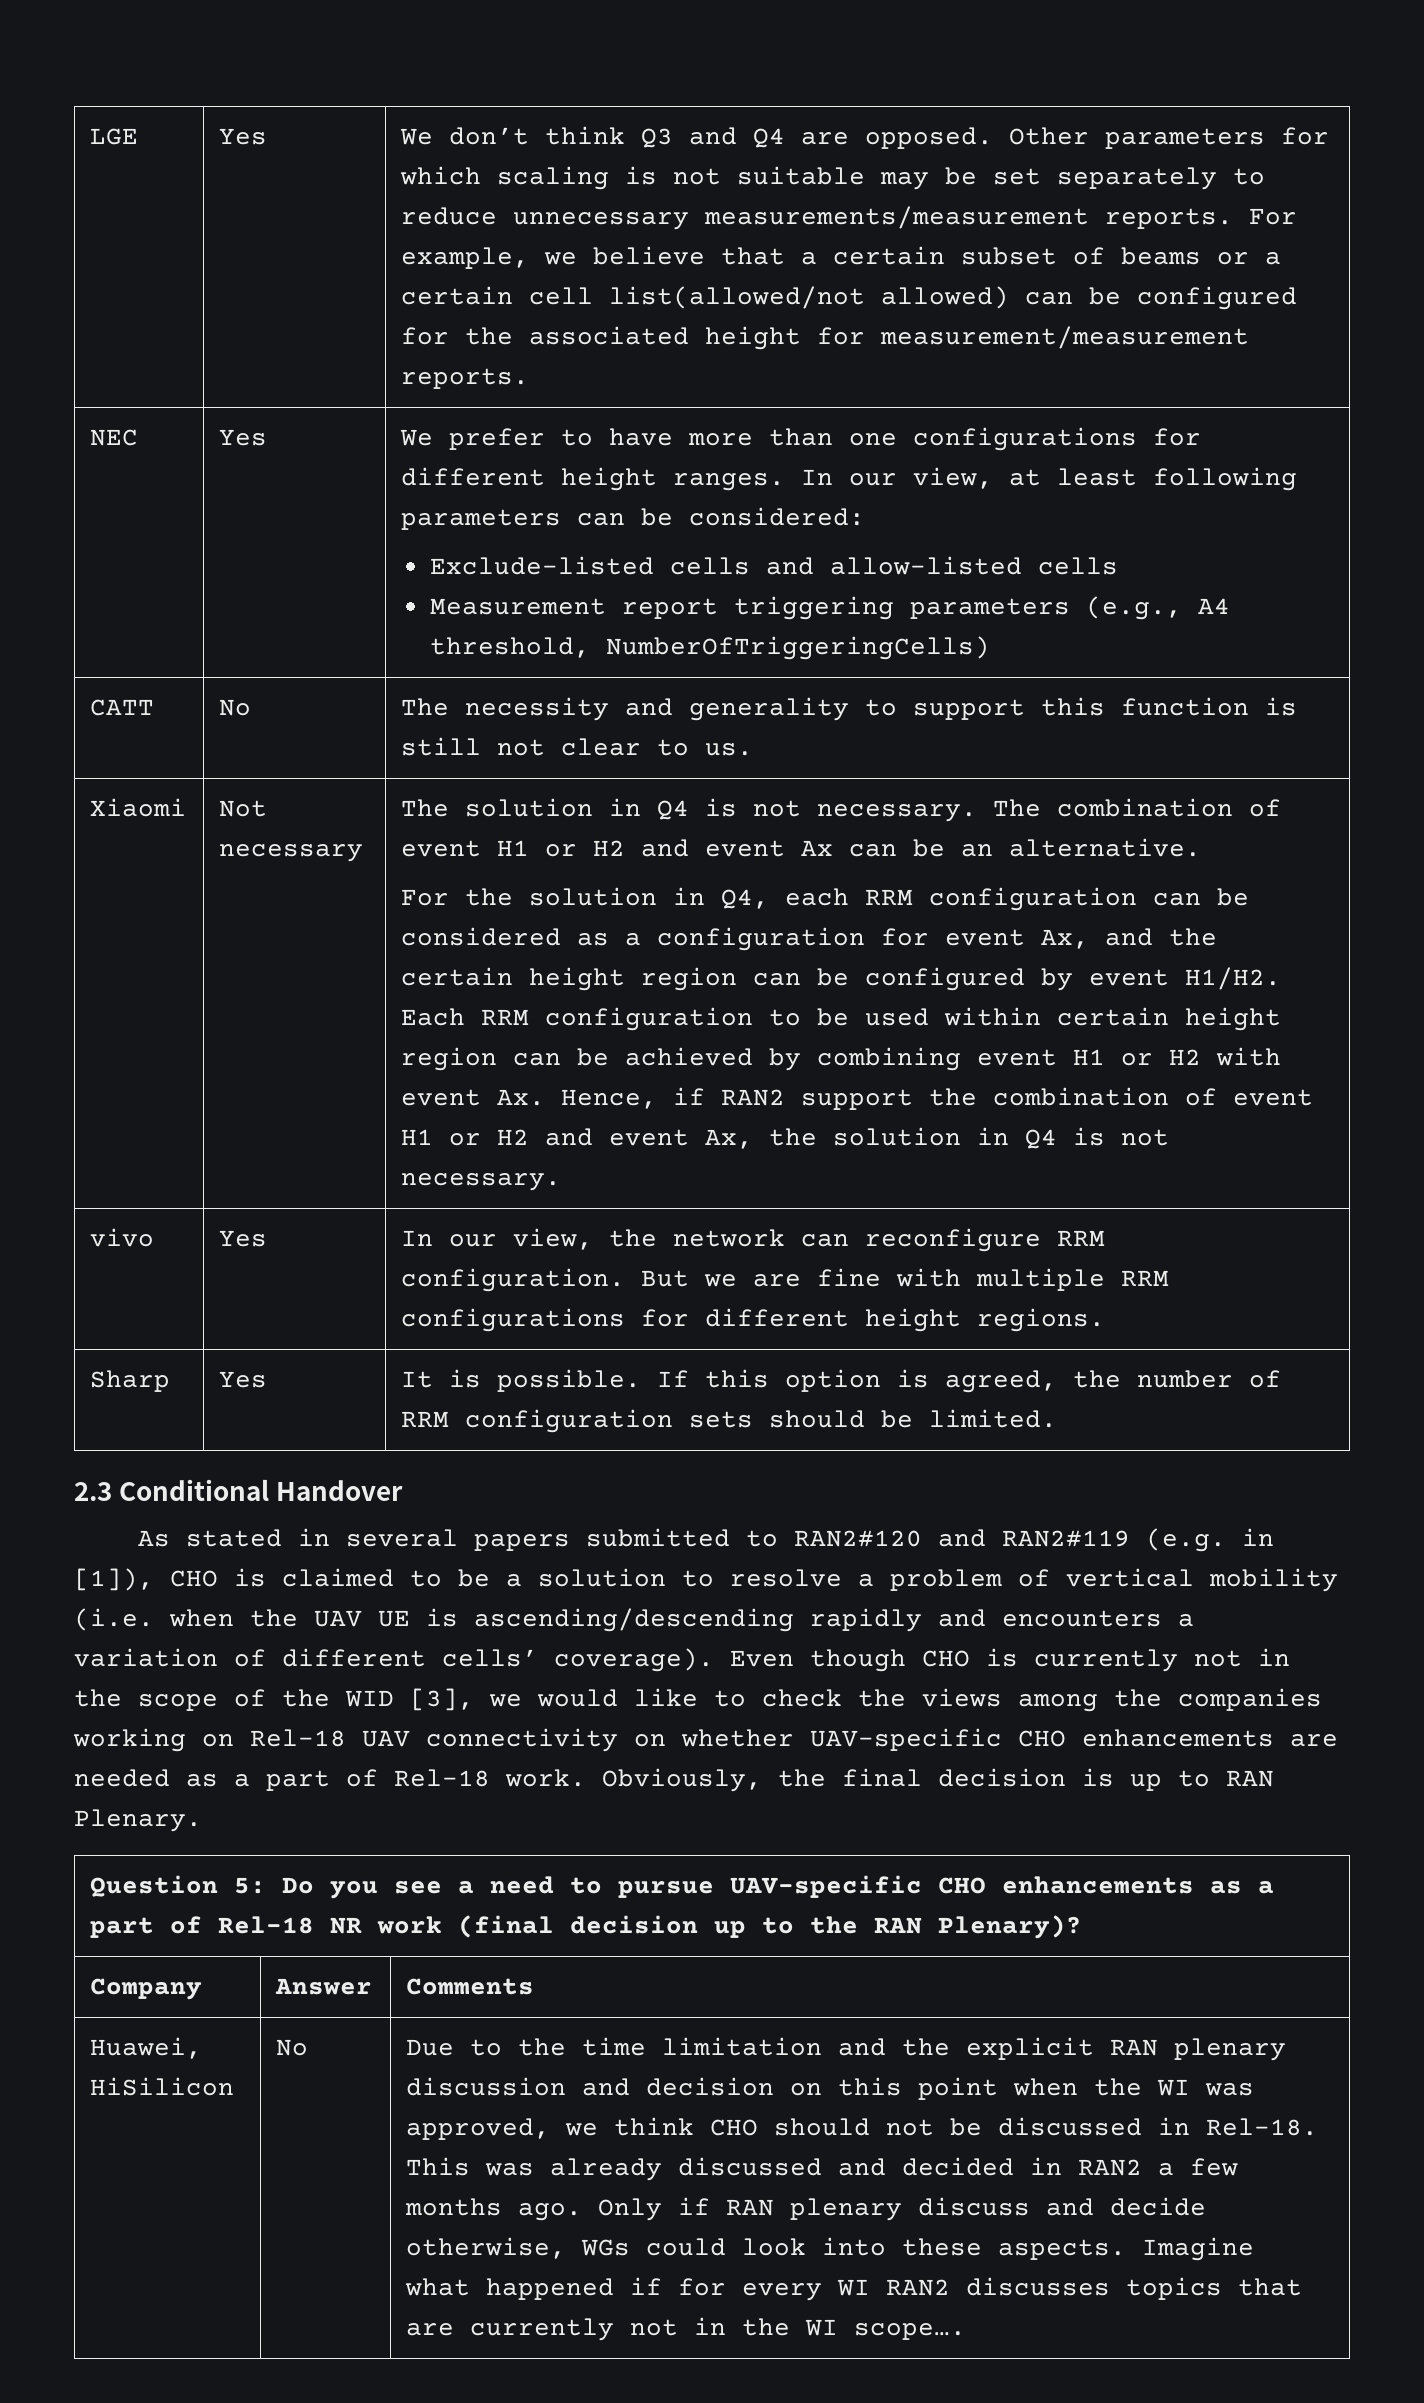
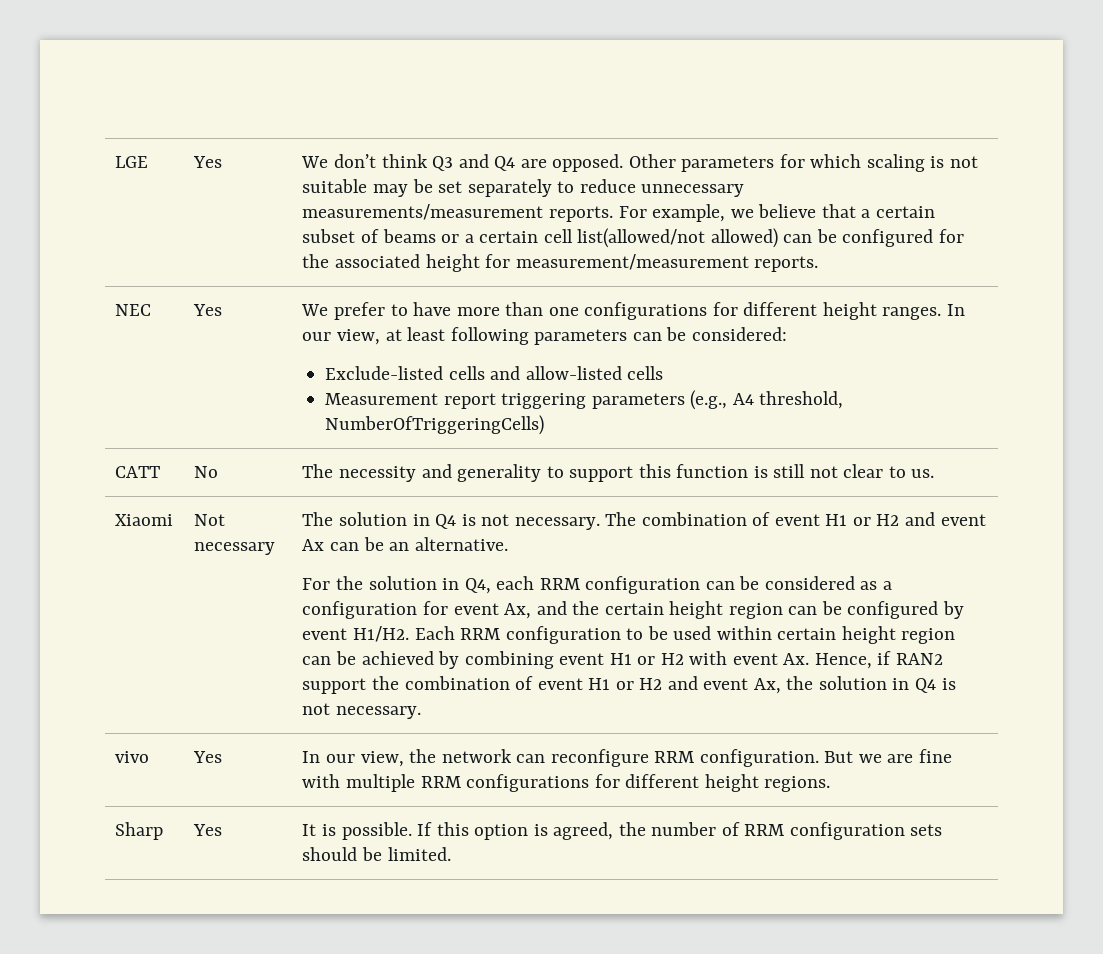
[74,1479,404,1501] [138,1528,1275,1552] [74,1568,1338,1592] [74,1608,1194,1632] [74,1648,1290,1672] [74,1688,1322,1712] [73,1728,1338,1752] [74,1768,1274,1792] [74,1809,202,1832] [90,1875,1275,1899] [90,1915,1083,1939] [90,1978,203,2000] [275,1978,373,1995] [406,1978,535,1995] [90,2037,203,2059] [90,2077,235,2096] [276,2039,309,2056] [406,2037,1287,2061] [406,2077,1255,2100] [406,2117,1319,2140] [406,2157,1239,2181] [405,2197,1207,2221] [406,2237,1255,2261] [405,2277,1303,2301] [406,2317,967,2341] // 2.3 Conditional Handover // As stated in several papers submitted to RAN2#120 and RAN2#119 (e.g. in [1]), CHO is claimed to be a solution to resolve a problem of vertical mobility (i.e. when the UAV UE is ascending/descending rapidly and encounters a variation of different cells’ coverage). Even though CHO is currently not in the scope of the WID [3], we would like to check the views among the companies working on Rel-18 UAV connectivity on whether UAV-specific CHO enhancements are needed as a part of Rel-18 work. Obviously, the final decision is up to RAN Plenary. // Question 5: Do you see a need to pursue UAV-specific CHO enhancements as a part of Rel-18 NR work (final decision up to the RAN Plenary)? // Company | Answer | Comments // Huawei, HiSilicon | No | Due to the time limitation and the explicit RAN plenary discussion and decision on this point when the WI was approved, we think CHO should not be discussed in Rel-18. This was already discussed and decided in RAN2 a few months ago. Only if RAN plenary discuss and decide otherwise, WGs could look into these aspects. Imagine what happened if for every WI RAN2 discusses topics that are currently not in the WI scope…. -> (451, 854) none

